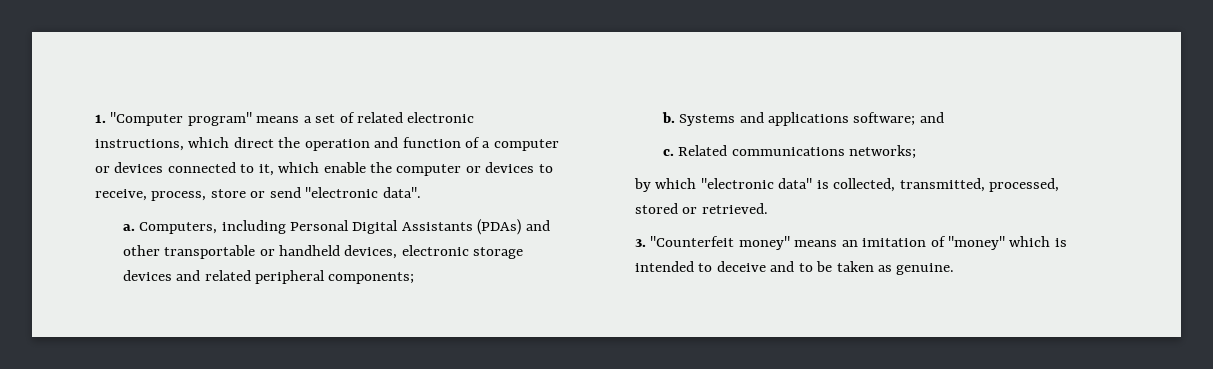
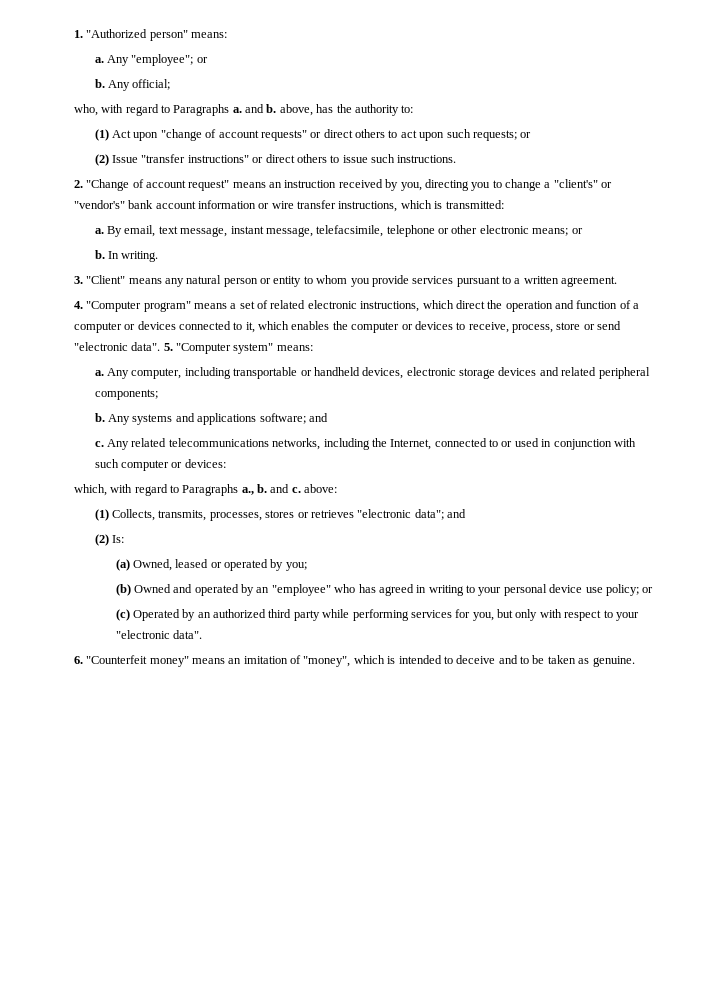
(106, 118) none -> [86,29,227,41] [94,54,208,66] [94,79,171,91] [73,104,414,116] [94,129,532,141] [94,154,457,166] [73,179,613,191] [73,200,504,212] [94,225,583,237] [94,250,159,262] [73,275,618,287] [73,301,83,309] "Authorized person" means: // a. Any "employee"; or // b. Any official; // who, with regard to Paragraphs a. and b. above, has the authority to: // (1) Act upon "change of account requests" or direct others to act upon such requests; or // (2) Issue "transfer instructions" or direct others to issue such instructions. // 2. "Change of account request" means an instruction received by you, directing you to change a "client's" or "vendor's" bank account information or wire transfer instructions, which is transmitted: // a. By email, text message, instant message, telefacsimile, telephone or other electronic means; or // b. In writing. // 3. "Client" means any natural person or entity to whom you provide services pursuant to a written agreement. // 4.
[323,162,366,173] enable -> [291,321,330,330] enables
[122,219,550,235] [122,245,160,256] // a. Computers, including Personal Digital Assistants (PDAs) and other -> [163,343,313,354] [94,367,231,379] 5. "Computer system" means: // a. Any computer, including
[679,114,736,126] Systems -> [108,414,173,425] Any systems
[678,145,916,159] [633,178,1059,192] [634,203,768,214] [634,239,646,247] Related communications networks; // by which "electronic data" is collected, transmitted, processed, stored or retrieved. // 3. -> [107,438,636,450] [94,459,226,471] [73,484,338,496] [94,509,467,521] [94,534,125,546] [115,559,307,571] [115,584,654,596] [115,609,639,621] [115,630,202,639] [73,656,83,664] Any related telecommunications networks, including the Internet, connected to or used in conjunction with such computer or devices: // which, with regard to Paragraphs a., b. and c. above: // (1) Collects, transmits, processes, stores or retrieves "electronic data"; and // (2) Is: // (a) Owned, leased or operated by you; // (b) Owned and operated by an "employee" who has agreed in writing to your personal device use policy; or // (c) Operated by an authorized third party while performing services for you, but only with respect to your "electronic data". // 6.
[947,236,1005,250] "money" -> [303,656,351,667] "money",

